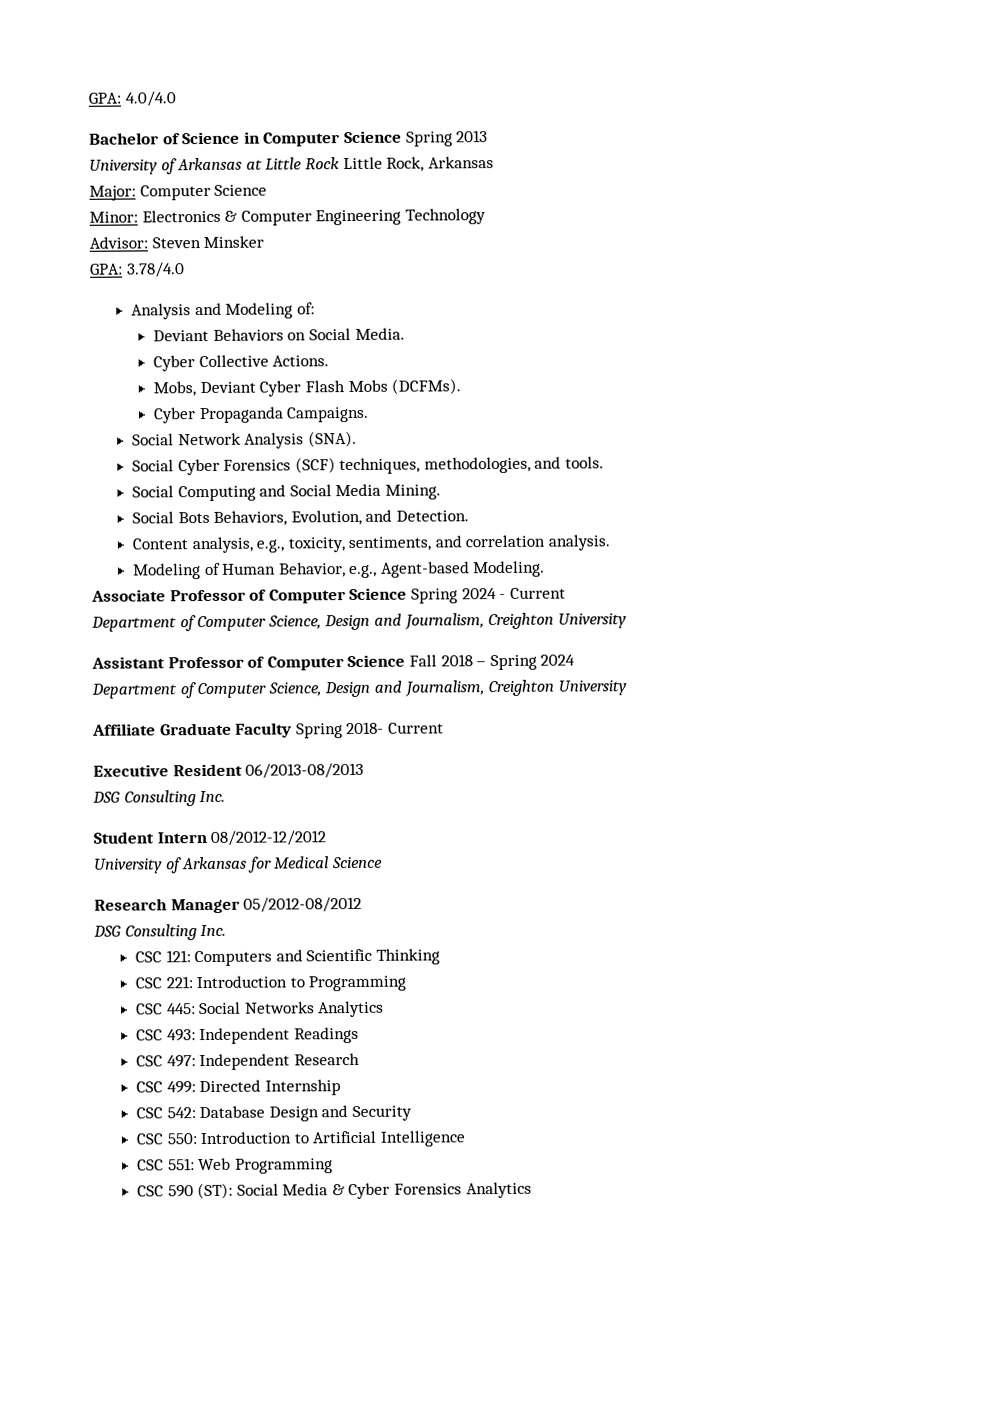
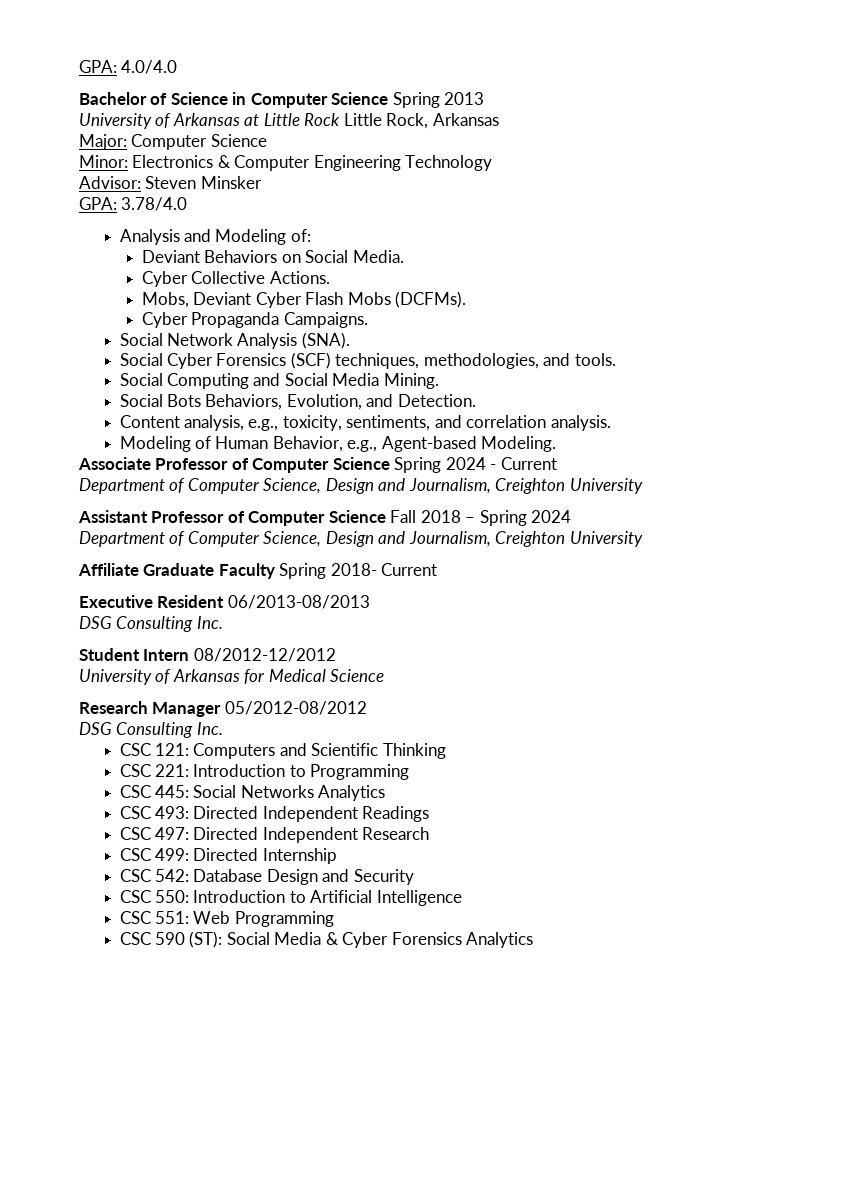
(196, 1035) none -> [193,806,259,819] Directed
(196, 1061) none -> [193,827,259,840] Directed

